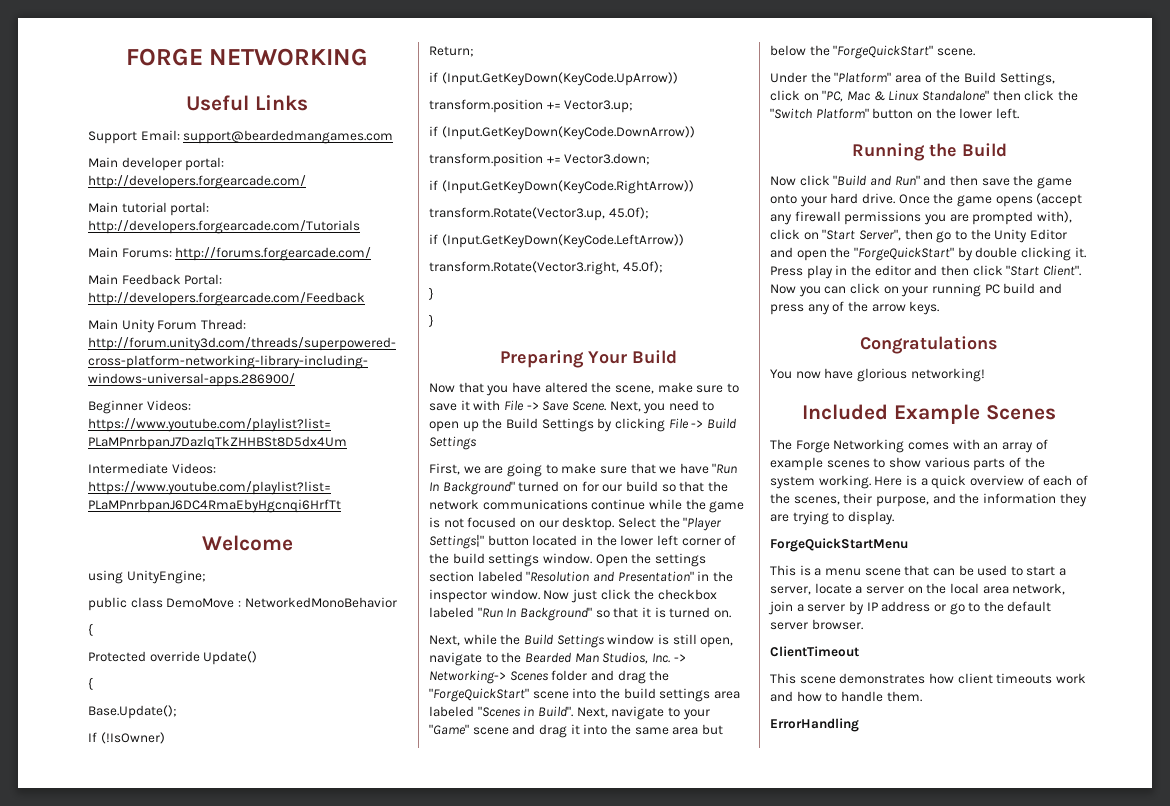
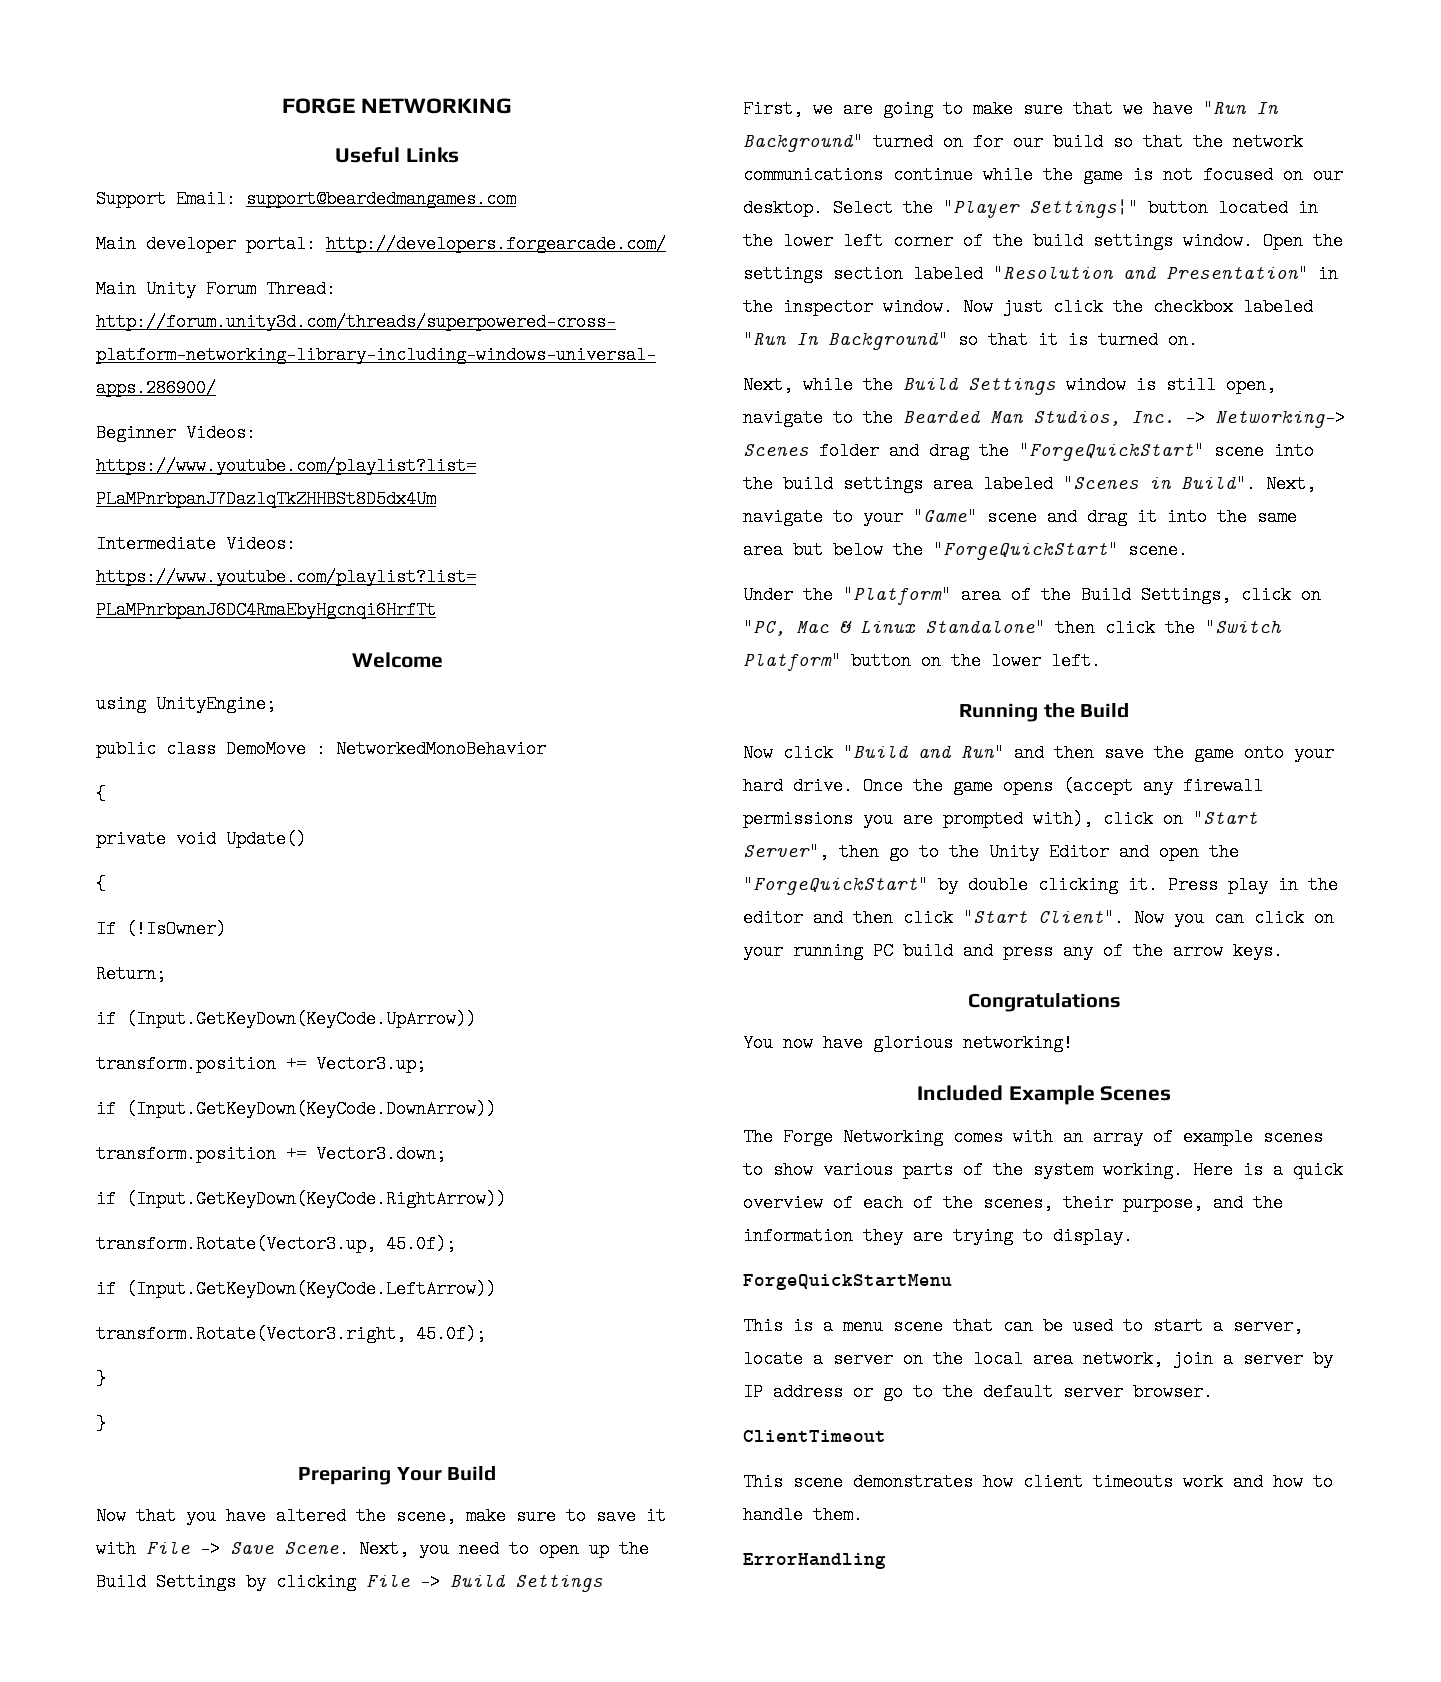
[88,202,210,216] [88,220,360,234] [88,247,372,261] [88,274,223,285] [88,292,365,306] // Main tutorial portal: http://developers.forgearcade.com/Tutorials // Main Forums: http://forums.forgearcade.com/ // Main Feedback Portal: http://developers.forgearcade.com/Feedback -> (666, 244) none
[88,651,200,662] Protected override -> [96,830,216,848] private void
[88,705,177,719] // Base.Update(); -> (106, 884) none

